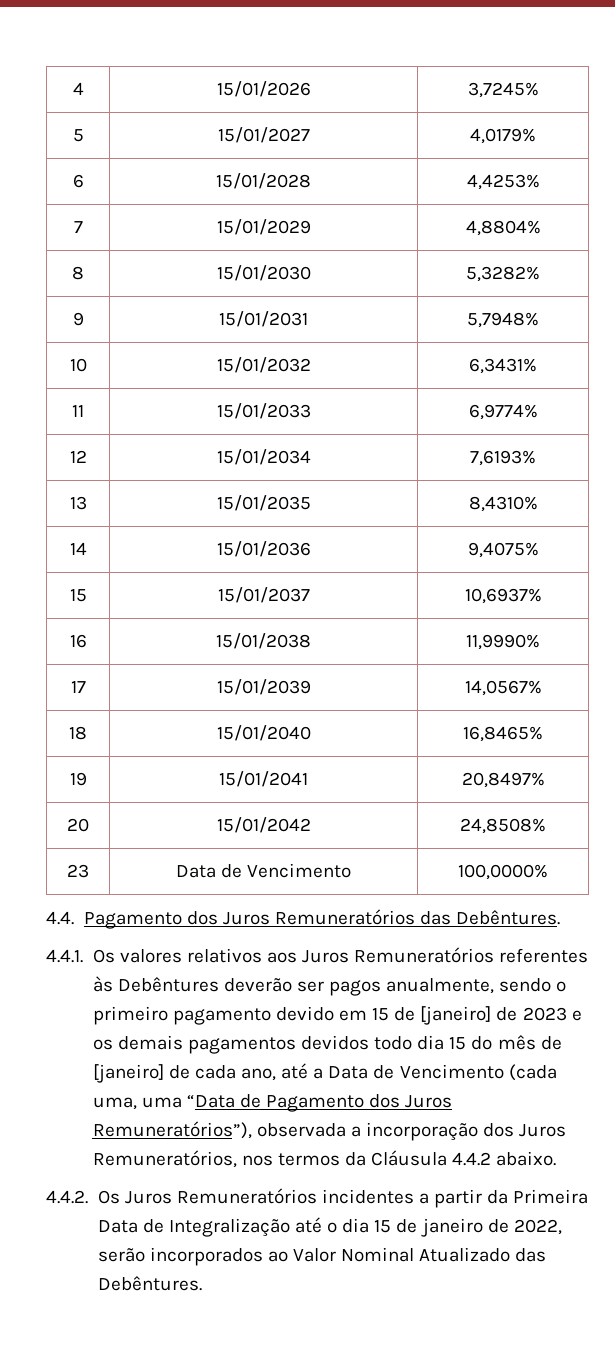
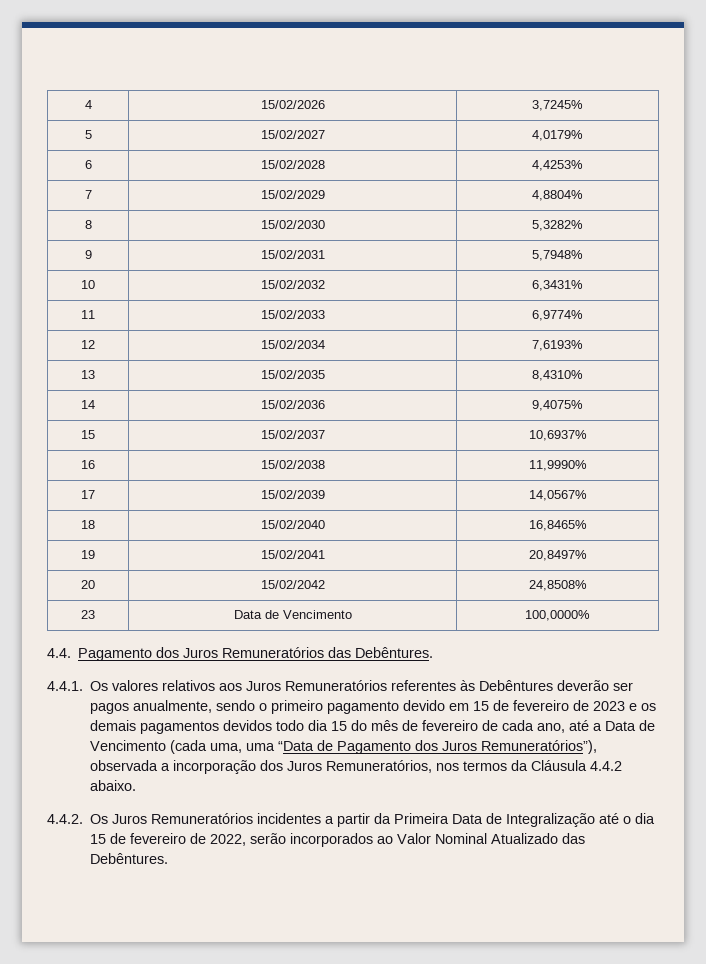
[216,81,311,97] 15/01/2026 -> [260,100,325,109] 15/02/2026
[217,127,310,143] 15/01/2027 -> [260,130,325,139] 15/02/2027
[216,173,311,189] 15/01/2028 -> [260,160,325,169] 15/02/2028
[216,219,311,235] 15/01/2029 -> [260,190,325,199] 15/02/2029
[216,265,311,281] 15/01/2030 -> [260,220,325,229] 15/02/2030
[219,311,308,327] 15/01/2031 -> [260,250,325,259] 15/02/2031
[216,357,311,373] 15/01/2032 -> [260,280,325,289] 15/02/2032
[216,403,311,419] 15/01/2033 -> [260,310,325,319] 15/02/2033
[216,449,311,465] 15/01/2034 -> [260,340,325,349] 15/02/2034
[216,495,311,511] 15/01/2035 -> [260,370,325,379] 15/02/2035
[216,541,311,557] 15/01/2036 -> [260,400,325,409] 15/02/2036
[217,587,310,603] 15/01/2037 -> [260,430,325,439] 15/02/2037
[216,633,311,649] 15/01/2038 -> [260,460,325,469] 15/02/2038
[216,679,311,695] 15/01/2039 -> [260,490,325,499] 15/02/2039
[216,725,311,741] 15/01/2040 -> [260,520,325,529] 15/02/2040
[219,771,308,787] 15/01/2041 -> [260,550,325,559] 15/02/2041
[216,817,311,833] 15/01/2042 -> [260,580,325,589] 15/02/2042
[420,1006,492,1025] [janeiro] -> [513,700,570,711] fevereiro
[92,1064,164,1083] [janeiro] -> [422,720,479,731] fevereiro
[420,1218,483,1237] janeiro -> [130,833,187,844] fevereiro

